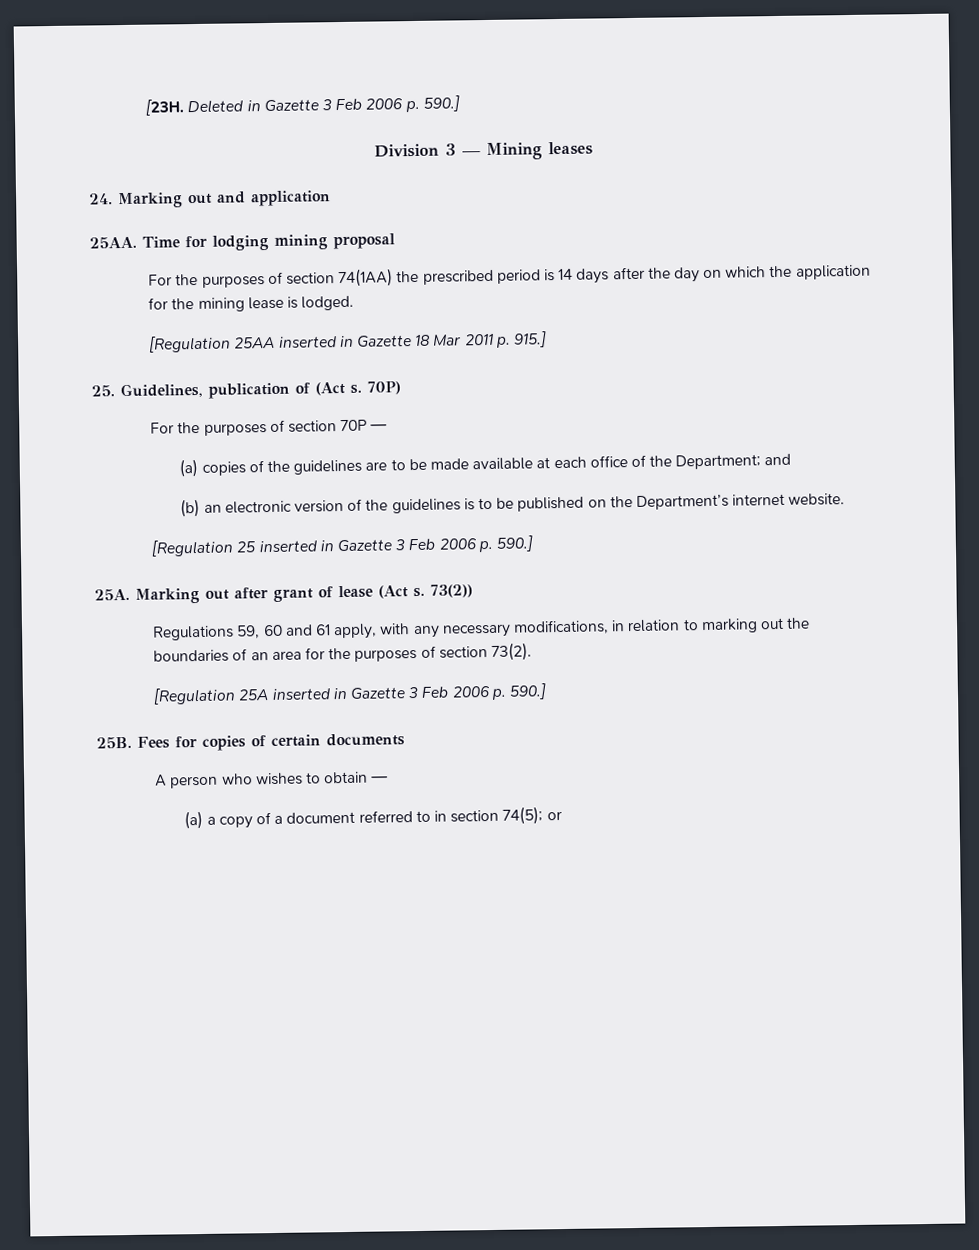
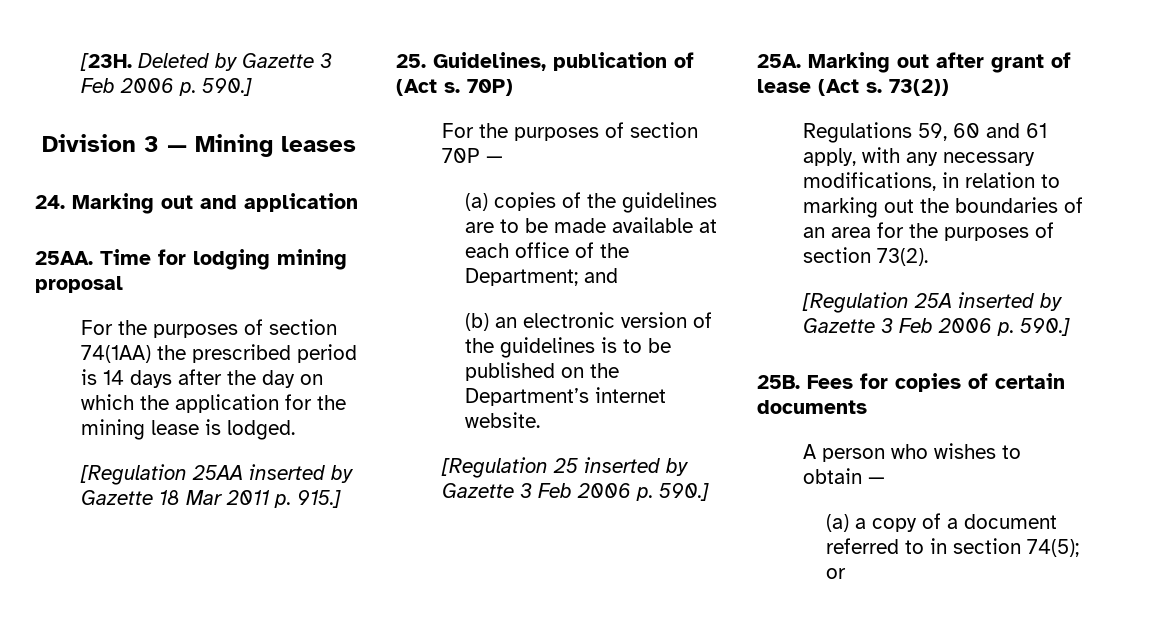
[246,100,261,112] in -> [215,53,239,71] by
[339,335,354,348] in -> [331,465,355,483] by
[319,540,334,552] in -> [666,458,690,476] by
[332,687,348,700] in -> [1040,293,1064,311] by

